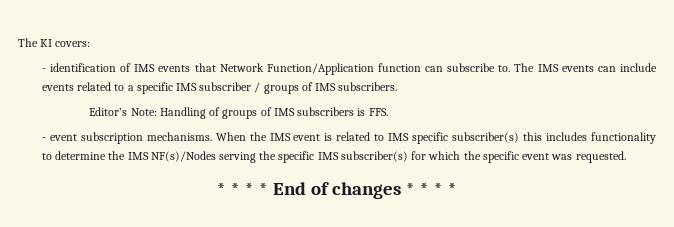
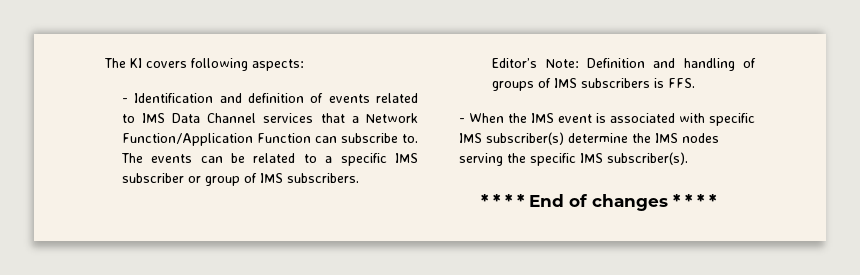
[55,41,91,47] [41,63,216,72] covers: // - identification of IMS events that -> [146,58,304,71] [121,93,418,103] [121,113,359,123] covers following aspects: // - Identification and definition of events related to IMS Data Channel services that a
[377,63,421,72] function -> [256,133,311,143] Function
[537,64,559,72] IMS -> (143, 158) none
[620,63,657,72] [41,84,74,91] include events -> [230,153,245,163] be
[254,82,299,94] / groups -> [187,176,240,186] or group
[159,107,206,119] Handling -> [587,58,735,71] Definition and handling
[49,132,212,144] event subscription mechanisms. -> (465, 120) none
[336,132,656,144] [41,153,52,160] related to IMS specific subscriber(s) this includes functionality to -> [609,113,755,126] [458,132,564,145] associated with specific IMS subscriber(s)
[150,151,216,162] NF(s)/Nodes -> [681,133,719,143] nodes
[340,151,626,163] subscriber(s) for which the specific event was requested. -> [606,152,688,165] subscriber(s).

